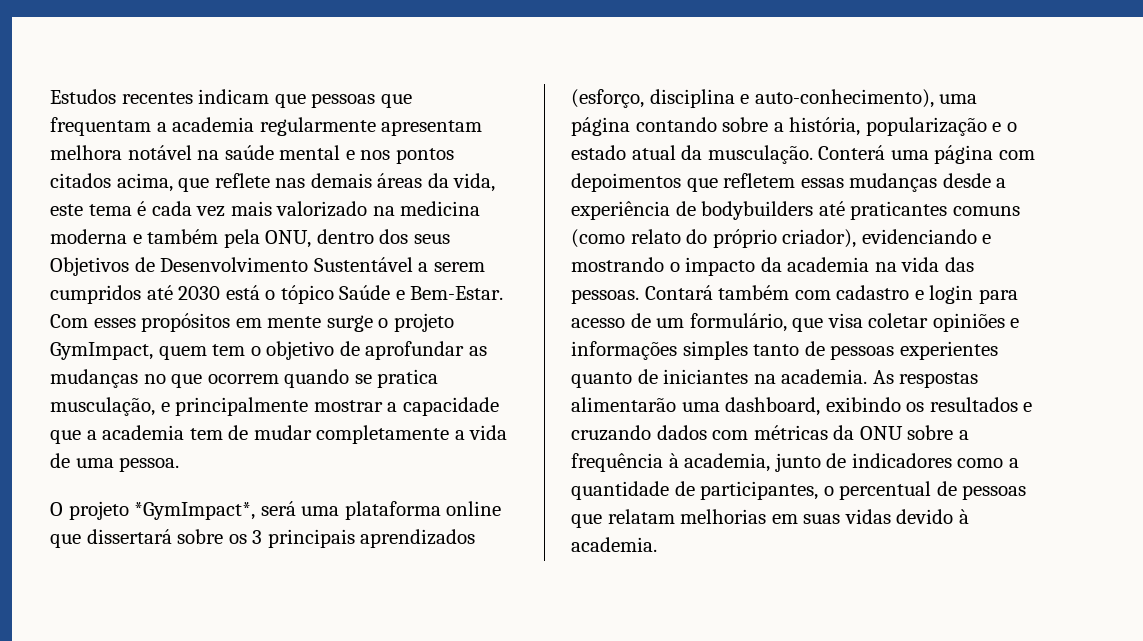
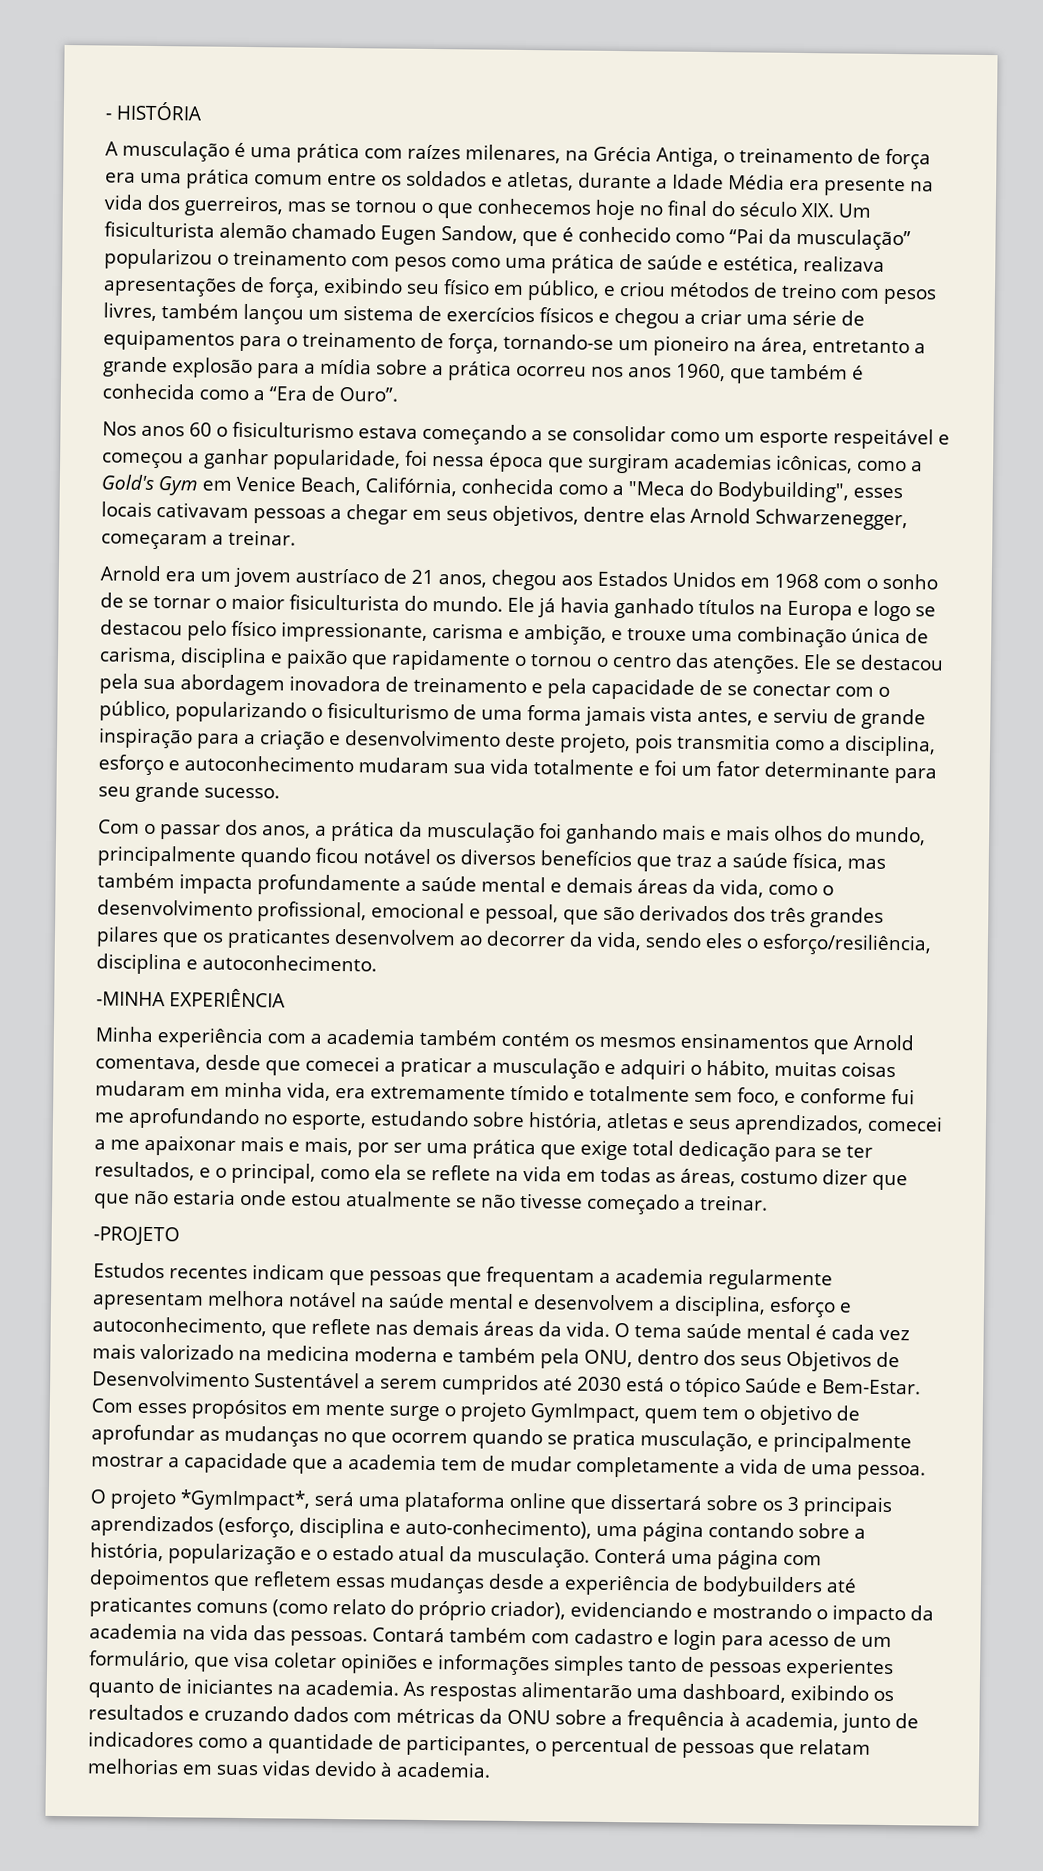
(50, 96) none -> [105,101,202,121] [105,140,931,170] [105,168,934,197] [104,194,871,221] [104,221,911,251] [104,248,885,274] [103,276,937,305] [103,302,865,329] [103,329,926,357] [103,356,864,384] [102,383,398,402] [102,421,950,450] [102,448,923,474] [101,474,903,503] [101,501,908,531] [101,529,296,550] [100,565,938,591] [100,592,936,622] [100,619,929,648] [99,646,944,674] [99,673,890,700] [99,700,926,730] [99,727,936,757] [98,754,937,784] [98,781,280,803] [98,819,926,846] [97,845,886,872] [97,872,834,898] [97,899,884,928] [96,926,932,956] [96,953,377,975] [96,988,286,1008] [95,1026,914,1055] [95,1054,896,1080] [95,1080,915,1106] [94,1107,943,1136] [94,1134,873,1163] [94,1161,908,1191] [94,1189,768,1215] [93,1226,180,1246] - HISTÓRIA // A musculação é uma prática com raízes milenares, na Grécia Antiga, o treinamento de força era uma prática comum entre os soldados e atletas, durante a Idade Média era presente na vida dos guerreiros, mas se tornou o que conhecemos hoje no final do século XIX. Um fisiculturista alemão chamado Eugen Sandow, que é conhecido como “Pai da musculação” popularizou o treinamento com pesos como uma prática de saúde e estética, realizava apresentações de força, exibindo seu físico em público, e criou métodos de treino com pesos livres, também lançou um sistema de exercícios físicos e chegou a criar uma série de equipamentos para o treinamento de força, tornando-se um pioneiro na área, entretanto a grande explosão para a mídia sobre a prática ocorreu nos anos 1960, que também é conhecida como a “Era de Ouro”. // Nos anos 60 o fisiculturismo estava começando a se consolidar como um esporte respeitável e começou a ganhar popularidade, foi nessa época que surgiram academias icônicas, como a Gold's Gym em Venice Beach, Califórnia, conhecida como a "Meca do Bodybuilding", esses locais cativavam pessoas a chegar em seus objetivos, dentre elas Arnold Schwarzenegger, começaram a treinar. // Arnold era um jovem austríaco de 21 anos, chegou aos Estados Unidos em 1968 com o sonho de se tornar o maior fisiculturista do mundo. Ele já havia ganhado títulos na Europa e logo se destacou pelo físico impressionante, carisma e ambição, e trouxe uma combinação única de carisma, disciplina e paixão que rapidamente o tornou o centro das atenções. Ele se destacou pela sua abordagem inovadora de treinamento e pela capacidade de se conectar com o público, popularizando o fisiculturismo de uma forma jamais vista antes, e serviu de grande inspiração para a criação e desenvolvimento deste projeto, pois transmitia como a disciplina, esforço e autoconhecimento mudaram sua vida totalmente e foi um fator determinante para seu grande sucesso. // Com o passar dos anos, a prática da musculação foi ganhando mais e mais olhos do mundo, principalmente quando ficou notável os diversos benefícios que traz a saúde física, mas também impacta profundamente a saúde mental e demais áreas da vida, como o desenvolvimento profissional, emocional e pessoal, que são derivados dos três grandes pilares que os praticantes desenvolvem ao decorrer da vida, sendo eles o esforço/resiliência, disciplina e autoconhecimento. // -MINHA EXPERIÊNCIA // Minha experiência com a academia também contém os mesmos ensinamentos que Arnold comentava, desde que comecei a praticar a musculação e adquiri o hábito, muitas coisas mudaram em minha vida, era extremamente tímido e totalmente sem foco, e conforme fui me aprofundando no esporte, estudando sobre história, atletas e seus aprendizados, comecei a me apaixonar mais e mais, por ser uma prática que exige total dedicação para se ter resultados, e o principal, como ela se reflete na vida em todas as áreas, costumo dizer que que não estaria onde estou atualmente se não tivesse começado a treinar. // -PROJETO //
[360,148,454,164] [50,173,173,192] nos pontos citados acima, -> [533,1294,852,1318] [92,1316,267,1337] desenvolvem a disciplina, esforço e autoconhecimento,
[453,173,496,192] [50,204,132,216] vida, este tema -> [566,1321,811,1340] vida. O tema saúde mental

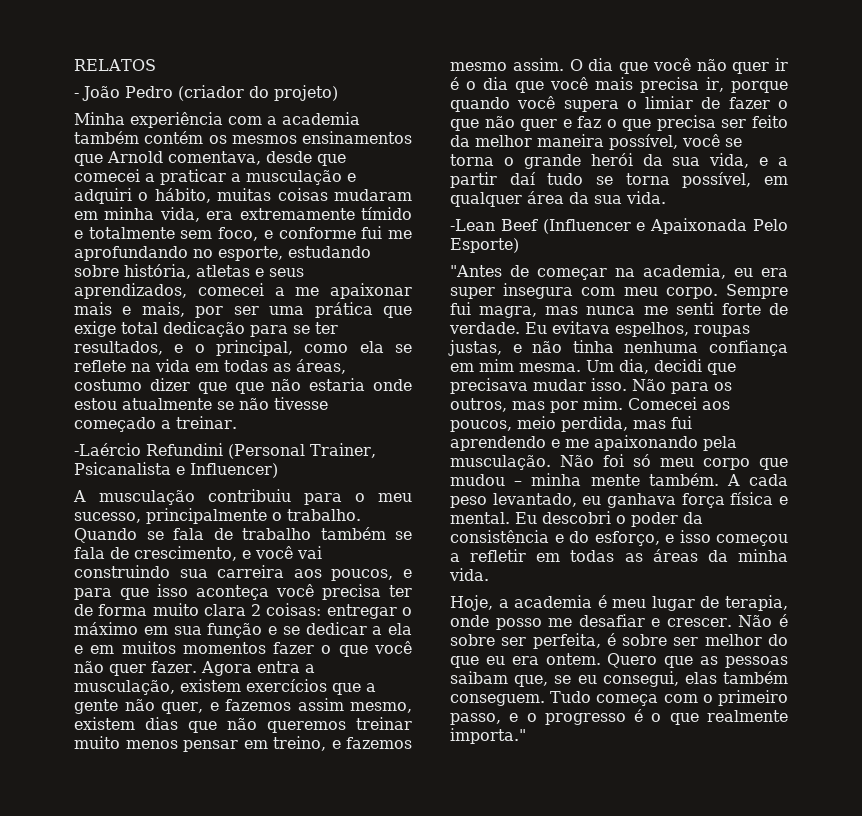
[105,101,202,121] [105,140,931,170] [105,168,934,197] [104,194,871,221] [104,221,911,251] [104,248,885,274] [103,276,937,305] [103,302,865,329] [103,329,926,357] [103,356,864,384] [102,383,398,402] [102,421,950,450] [102,448,923,474] [101,474,903,503] [101,501,908,531] [101,529,296,550] [100,565,938,591] [100,592,936,622] [100,619,929,648] [99,646,944,674] [99,673,890,700] [99,700,926,730] [99,727,936,757] [98,754,937,784] [98,781,280,803] [98,819,926,846] [97,845,886,872] [97,872,834,898] [97,899,884,928] [96,926,932,956] [96,953,377,975] [96,988,286,1008] - HISTÓRIA // A musculação é uma prática com raízes milenares, na Grécia Antiga, o treinamento de força era uma prática comum entre os soldados e atletas, durante a Idade Média era presente na vida dos guerreiros, mas se tornou o que conhecemos hoje no final do século XIX. Um fisiculturista alemão chamado Eugen Sandow, que é conhecido como “Pai da musculação” popularizou o treinamento com pesos como uma prática de saúde e estética, realizava apresentações de força, exibindo seu físico em público, e criou métodos de treino com pesos livres, também lançou um sistema de exercícios físicos e chegou a criar uma série de equipamentos para o treinamento de força, tornando-se um pioneiro na área, entretanto a grande explosão para a mídia sobre a prática ocorreu nos anos 1960, que também é conhecida como a “Era de Ouro”. // Nos anos 60 o fisiculturismo estava começando a se consolidar como um esporte respeitável e começou a ganhar popularidade, foi nessa época que surgiram academias icônicas, como a Gold's Gym em Venice Beach, Califórnia, conhecida como a "Meca do Bodybuilding", esses locais cativavam pessoas a chegar em seus objetivos, dentre elas Arnold Schwarzenegger, começaram a treinar. // Arnold era um jovem austríaco de 21 anos, chegou aos Estados Unidos em 1968 com o sonho de se tornar o maior fisiculturista do mundo. Ele já havia ganhado títulos na Europa e logo se destacou pelo físico impressionante, carisma e ambição, e trouxe uma combinação única de carisma, disciplina e paixão que rapidamente o tornou o centro das atenções. Ele se destacou pela sua abordagem inovadora de treinamento e pela capacidade de se conectar com o público, popularizando o fisiculturismo de uma forma jamais vista antes, e serviu de grande inspiração para a criação e desenvolvimento deste projeto, pois transmitia como a disciplina, esforço e autoconhecimento mudaram sua vida totalmente e foi um fator determinante para seu grande sucesso. // Com o passar dos anos, a prática da musculação foi ganhando mais e mais olhos do mundo, principalmente quando ficou notável os diversos benefícios que traz a saúde física, mas também impacta profundamente a saúde mental e demais áreas da vida, como o desenvolvimento profissional, emocional e pessoal, que são derivados dos três grandes pilares que os praticantes desenvolvem ao decorrer da vida, sendo eles o esforço/resiliência, disciplina e autoconhecimento. // -MINHA EXPERIÊNCIA -> [74,59,156,71] [74,85,338,101] RELATOS // - João Pedro (criador do projeto)
[93,1226,180,1246] [93,1262,833,1291] [92,1290,852,1318] [92,1316,910,1341] [92,1343,900,1372] [92,1370,921,1398] [91,1398,860,1426] [91,1424,912,1454] [91,1452,926,1481] [90,1488,892,1518] [90,1515,866,1543] [90,1542,822,1570] [89,1569,857,1598] [89,1596,934,1626] [89,1623,892,1651] [89,1650,894,1680] [88,1678,894,1703] [88,1704,919,1734] [88,1731,871,1759] [87,1758,491,1778] -PROJETO // Estudos recentes indicam que pessoas que frequentam a academia regularmente apresentam melhora notável na saúde mental e desenvolvem a disciplina, esforço e autoconhecimento, que reflete nas demais áreas da vida. O tema saúde mental é cada vez mais valorizado na medicina moderna e também pela ONU, dentro dos seus Objetivos de Desenvolvimento Sustentável a serem cumpridos até 2030 está o tópico Saúde e Bem-Estar. Com esses propósitos em mente surge o projeto GymImpact, quem tem o objetivo de aprofundar as mudanças no que ocorrem quando se pratica musculação, e principalmente mostrar a capacidade que a academia tem de mudar completamente a vida de uma pessoa. // O projeto *GymImpact*, será uma plataforma online que dissertará sobre os 3 principais aprendizados (esforço, disciplina e auto-conhecimento), uma página contando sobre a história, popularização e o estado atual da musculação. Conterá uma página com depoimentos que refletem essas mudanças desde a experiência de bodybuilders até praticantes comuns (como relato do próprio criador), evidenciando e mostrando o impacto da academia na vida das pessoas. Contará também com cadastro e login para acesso de um formulário, que visa coletar opiniões e informações simples tanto de pessoas experientes quanto de iniciantes na academia. As respostas alimentarão uma dashboard, exibindo os resultados e cruzando dados com métricas da ONU sobre a frequência à academia, junto de indicadores como a quantidade de participantes, o percentual de pessoas que relatam melhorias em suas vidas devido à academia. -> [74,443,376,459] [74,462,278,478] [73,489,412,505] [74,508,361,524] [74,527,412,543] [74,546,322,561] [74,565,412,581] [74,584,412,600] [74,603,412,619] [74,622,412,638] [74,641,412,657] [74,661,315,676] [74,679,376,695] [74,698,412,714] [74,717,412,733] [74,736,412,752] [450,58,788,74] [450,77,788,93] [450,96,788,112] [450,115,788,131] [450,134,742,150] [450,153,788,169] [450,172,788,188] [450,191,666,207] [450,218,788,234] [450,238,519,253] [450,264,788,280] [450,283,788,299] [450,302,788,318] [449,321,750,337] [448,340,788,356] [450,359,736,375] [450,378,732,394] [450,397,730,413] [450,416,692,432] [450,435,737,451] [450,454,788,470] [450,473,788,486] [450,492,788,508] [450,511,703,527] [450,530,788,546] [450,549,788,562] [449,568,489,581] [450,595,788,611] [450,614,788,630] [450,633,788,649] [450,653,788,668] [450,671,788,687] [450,690,788,706] [450,709,788,725] [450,728,526,744] -Laércio Refundini (Personal Trainer, Psicanalista e Influencer) // A musculação contribuiu para o meu sucesso, principalmente o trabalho. Quando se fala de trabalho também se fala de crescimento, e você vai construindo sua carreira aos poucos, e para que isso aconteça você precisa ter de forma muito clara 2 coisas: entregar o máximo em sua função e se dedicar a ela e em muitos momentos fazer o que você não quer fazer. Agora entra a musculação, existem exercícios que a gente não quer, e fazemos assim mesmo, existem dias que não queremos treinar muito menos pensar em treino, e fazemos mesmo assim. O dia que você não quer ir é o dia que você mais precisa ir, porque quando você supera o limiar de fazer o que não quer e faz o que precisa ser feito da melhor maneira possível, você se torna o grande herói da sua vida, e a partir daí tudo se torna possível, em qualquer área da sua vida. // -Lean Beef (Influencer e Apaixonada Pelo Esporte) // "Antes de começar na academia, eu era super insegura com meu corpo. Sempre fui magra, mas nunca me senti forte de verdade. Eu evitava espelhos, roupas justas, e não tinha nenhuma confiança em mim mesma. Um dia, decidi que precisava mudar isso. Não para os outros, mas por mim. Comecei aos poucos, meio perdida, mas fui aprendendo e me apaixonando pela musculação. Não foi só meu corpo que mudou – minha mente também. A cada peso levantado, eu ganhava força física e mental. Eu descobri o poder da consistência e do esforço, e isso começou a refletir em todas as áreas da minha vida. // Hoje, a academia é meu lugar de terapia, onde posso me desafiar e crescer. Não é sobre ser perfeita, é sobre ser melhor do que eu era ontem. Quero que as pessoas saibam que, se eu consegui, elas também conseguem. Tudo começa com o primeiro passo, e o progresso é o que realmente importa."

